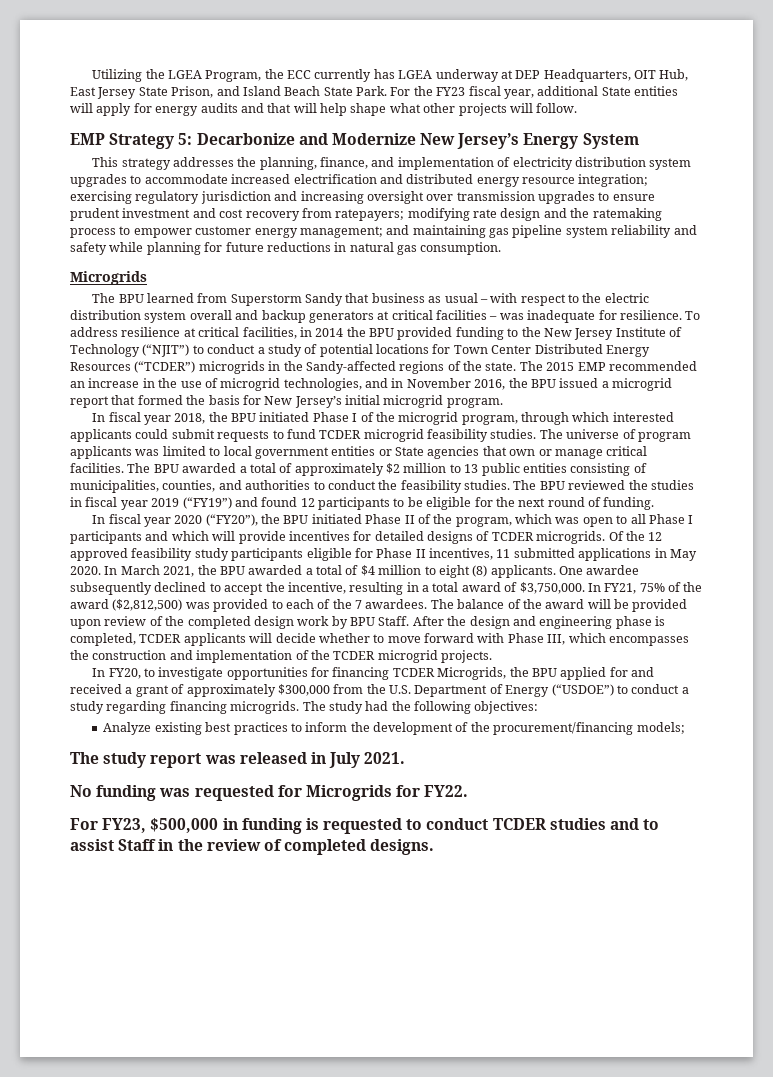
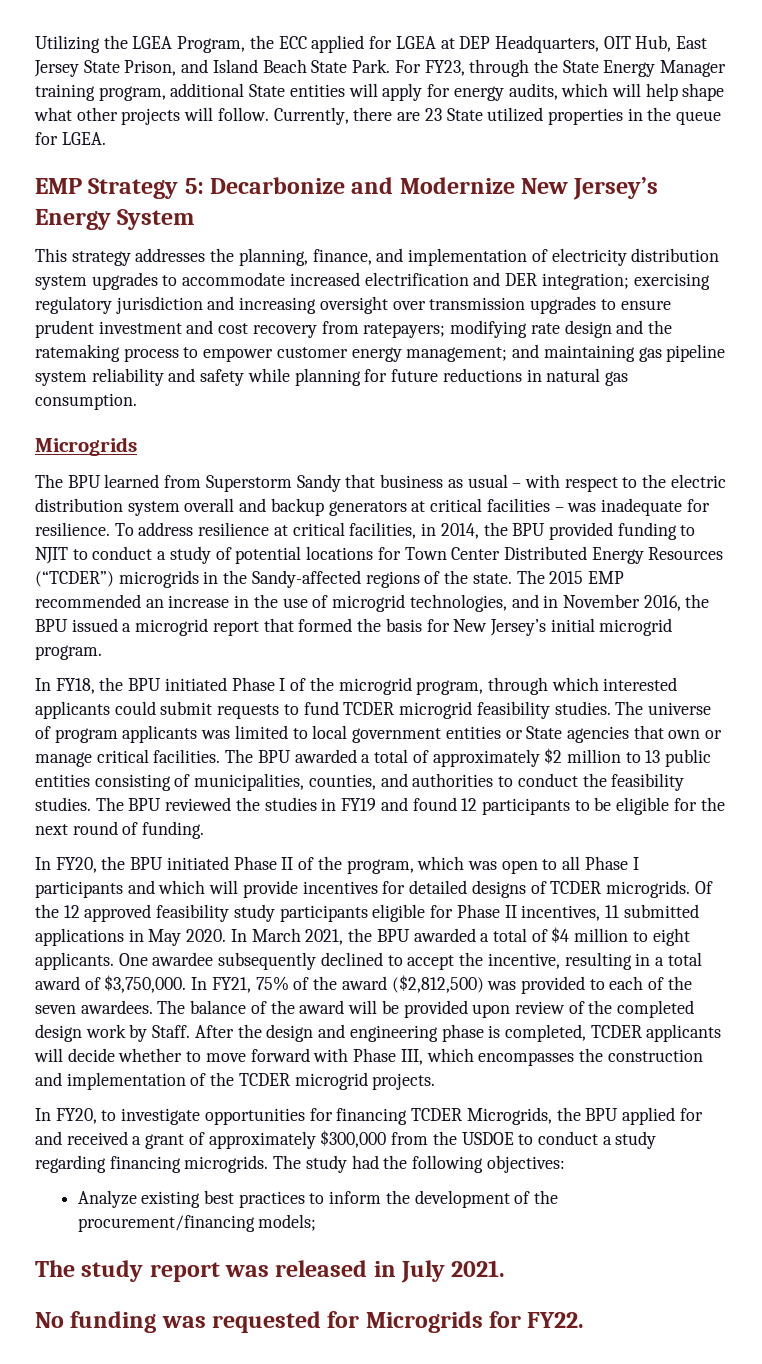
[314,69,499,82] currently has LGEA underway -> [311,35,436,53] applied for LGEA
[413,86,534,99] the FY23 fiscal year, -> [424,59,727,77] [35,84,166,101] FY23, through the State Energy Manager training program,
[200,103,292,113] audits and that -> [508,83,609,100] audits, which
(578, 108) none -> [273,107,722,125] [35,132,106,145] Currently, there are 23 State utilized properties in the queue for LGEA.
[406,174,575,187] distributed energy resource -> [505,273,538,286] DER
[315,328,344,337] 2014 -> [440,523,479,539] 2014,
[521,327,682,340] [70,344,190,357] the New Jersey Institute of Technology (“NJIT”) -> [35,547,68,564] NJIT
[108,412,206,425] fiscal year 2018, -> [55,678,95,694] FY18,
[85,497,232,510] fiscal year 2019 (“FY19”) -> [341,798,377,811] FY19
[108,514,258,527] fiscal year 2020 (“FY20”), -> [55,857,97,873] FY20,
[472,565,488,577] (8) -> (690, 937) none
[355,600,362,609] 7 -> [35,1005,76,1014] seven
[350,617,375,626] BPU -> (148, 1033) none
[389,684,614,697] U.S. Department of Energy (“USDOE”) -> [461,1132,514,1145] USDOE
[70,818,660,834] [70,839,435,855] // For FY23, $500,000 in funding is requested to conduct TCDER studies and to assist Staff in the review of completed designs. -> (585, 1320) none

